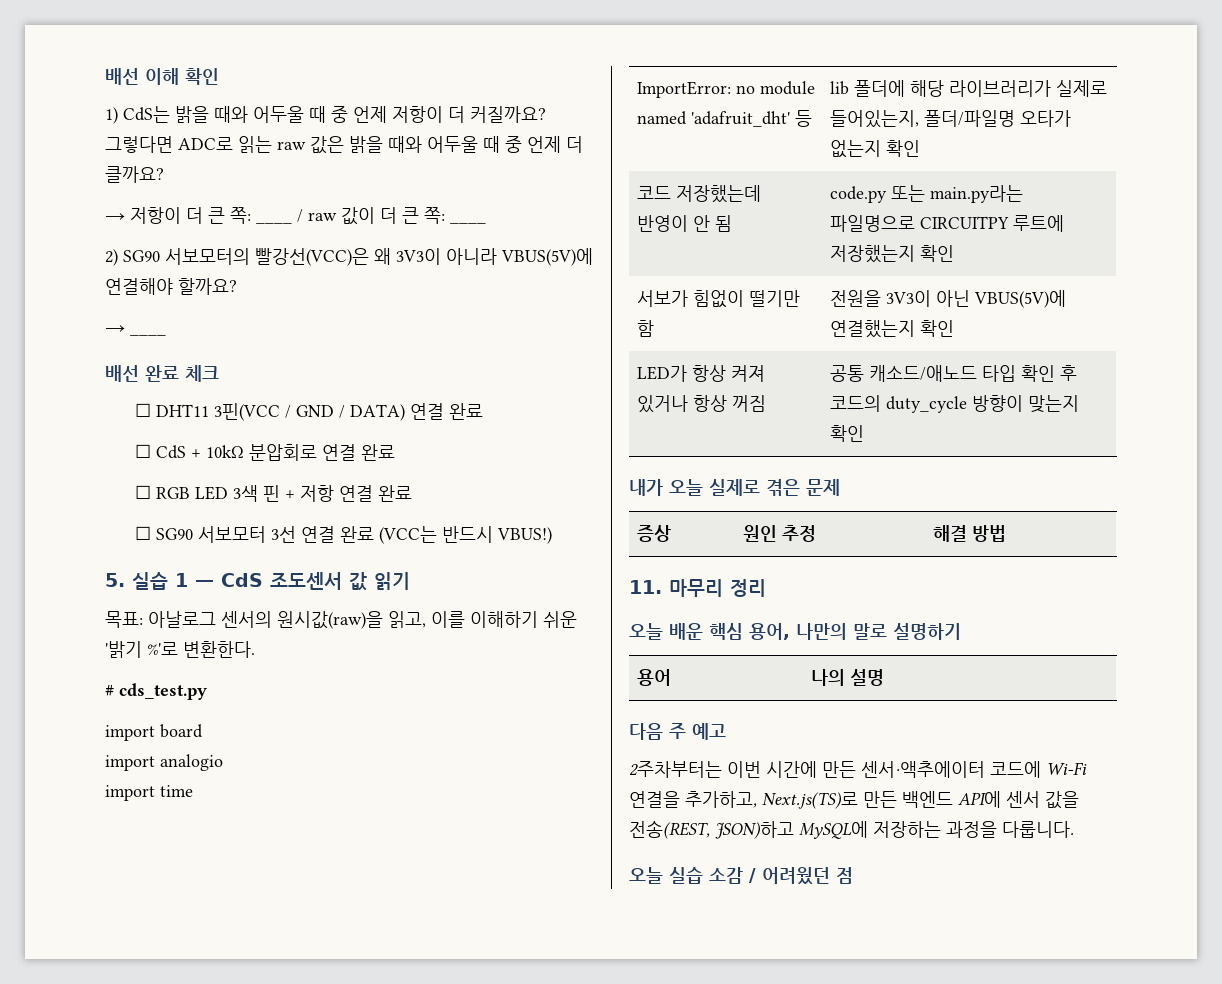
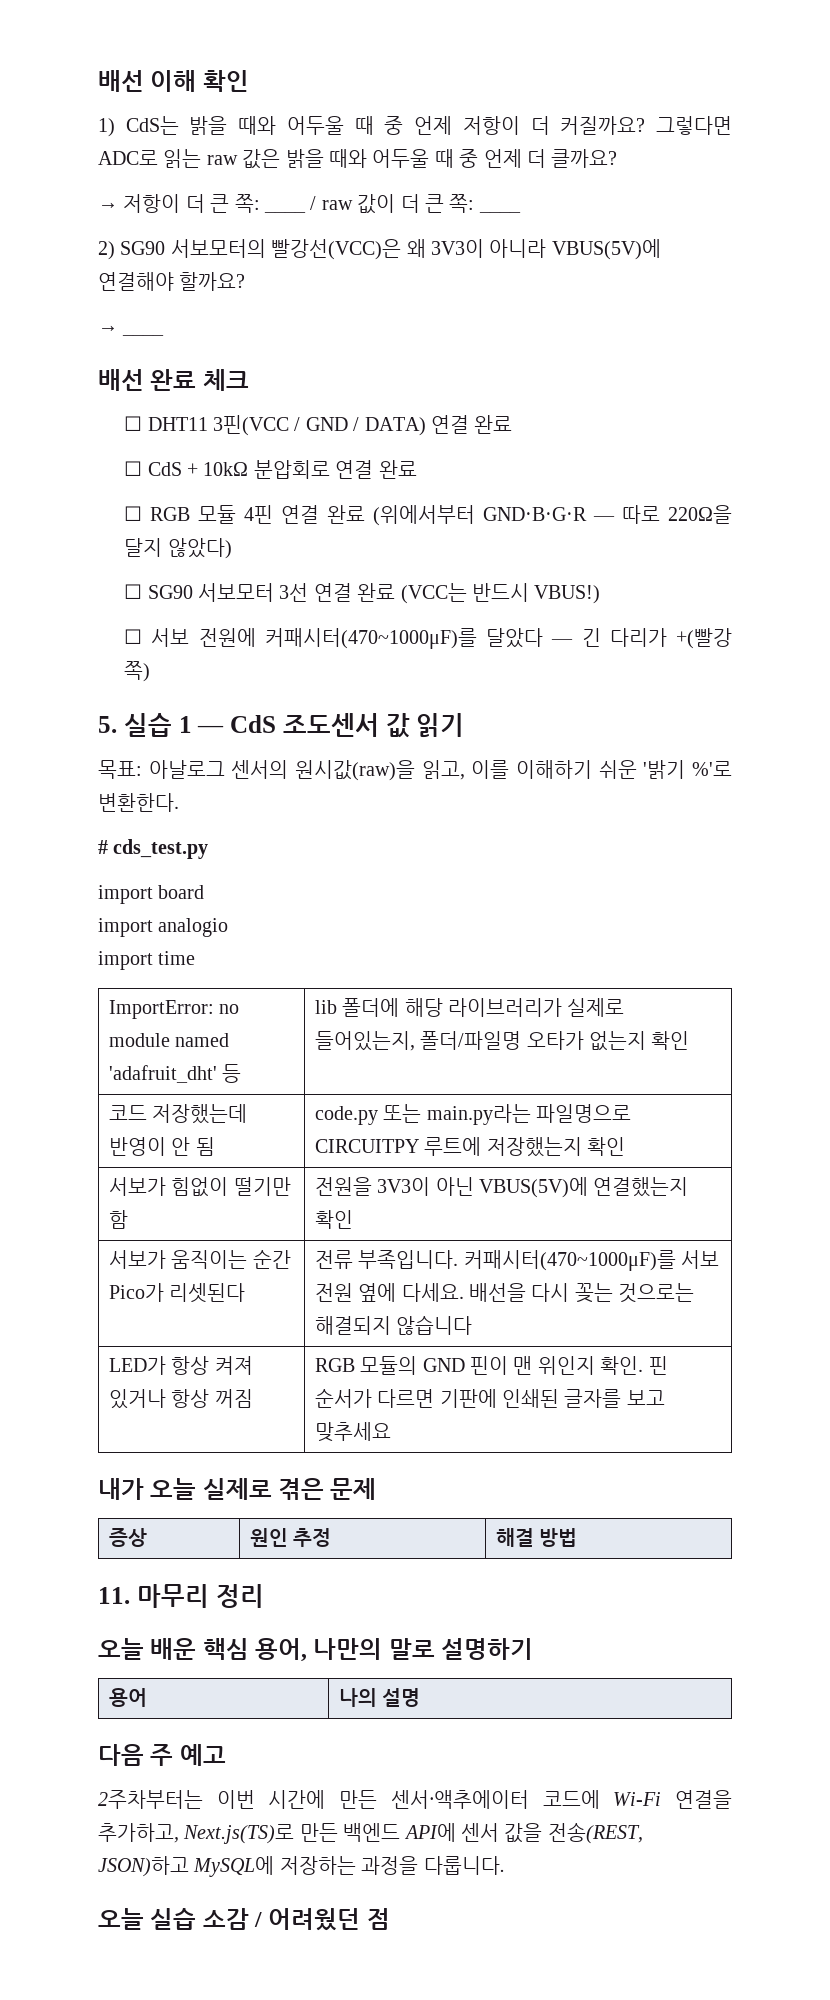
[195,485,413,502] LED 3색 핀 + 저항 연결 완료 -> [198,505,732,526] [124,538,232,559] 모듈 4핀 연결 완료 (위에서부터 GND·B·G·R — 따로 220Ω을 달지 않았다)
(553, 535) none -> [124,628,732,649] [124,661,151,682] // ☐ 서보 전원에 커패시터(470~1000μF)를 달았다 — 긴 다리가 +(빨강 쪽)
(954, 328) none -> [108,1249,291,1269] [108,1283,246,1303] [314,1250,719,1271] [314,1283,695,1303] [314,1315,473,1335] // 서보가 움직이는 순간 Pico가 리셋된다 | 전류 부족입니다. 커패시터(470~1000μF)를 서보 전원 옆에 다세요. 배선을 다시 꽂는 것으로는 해결되지 않습니다
[829,365,1077,382] [829,395,1079,413] [829,425,864,442] 공통 캐소드/애노드 타입 확인 후 코드의 duty_cycle 방향이 맞는지 확인 -> [314,1356,668,1375] [314,1388,665,1408] [314,1422,391,1442] RGB 모듈의 GND 핀이 맨 위인지 확인. 핀 순서가 다르면 기판에 인쇄된 글자를 보고 맞추세요

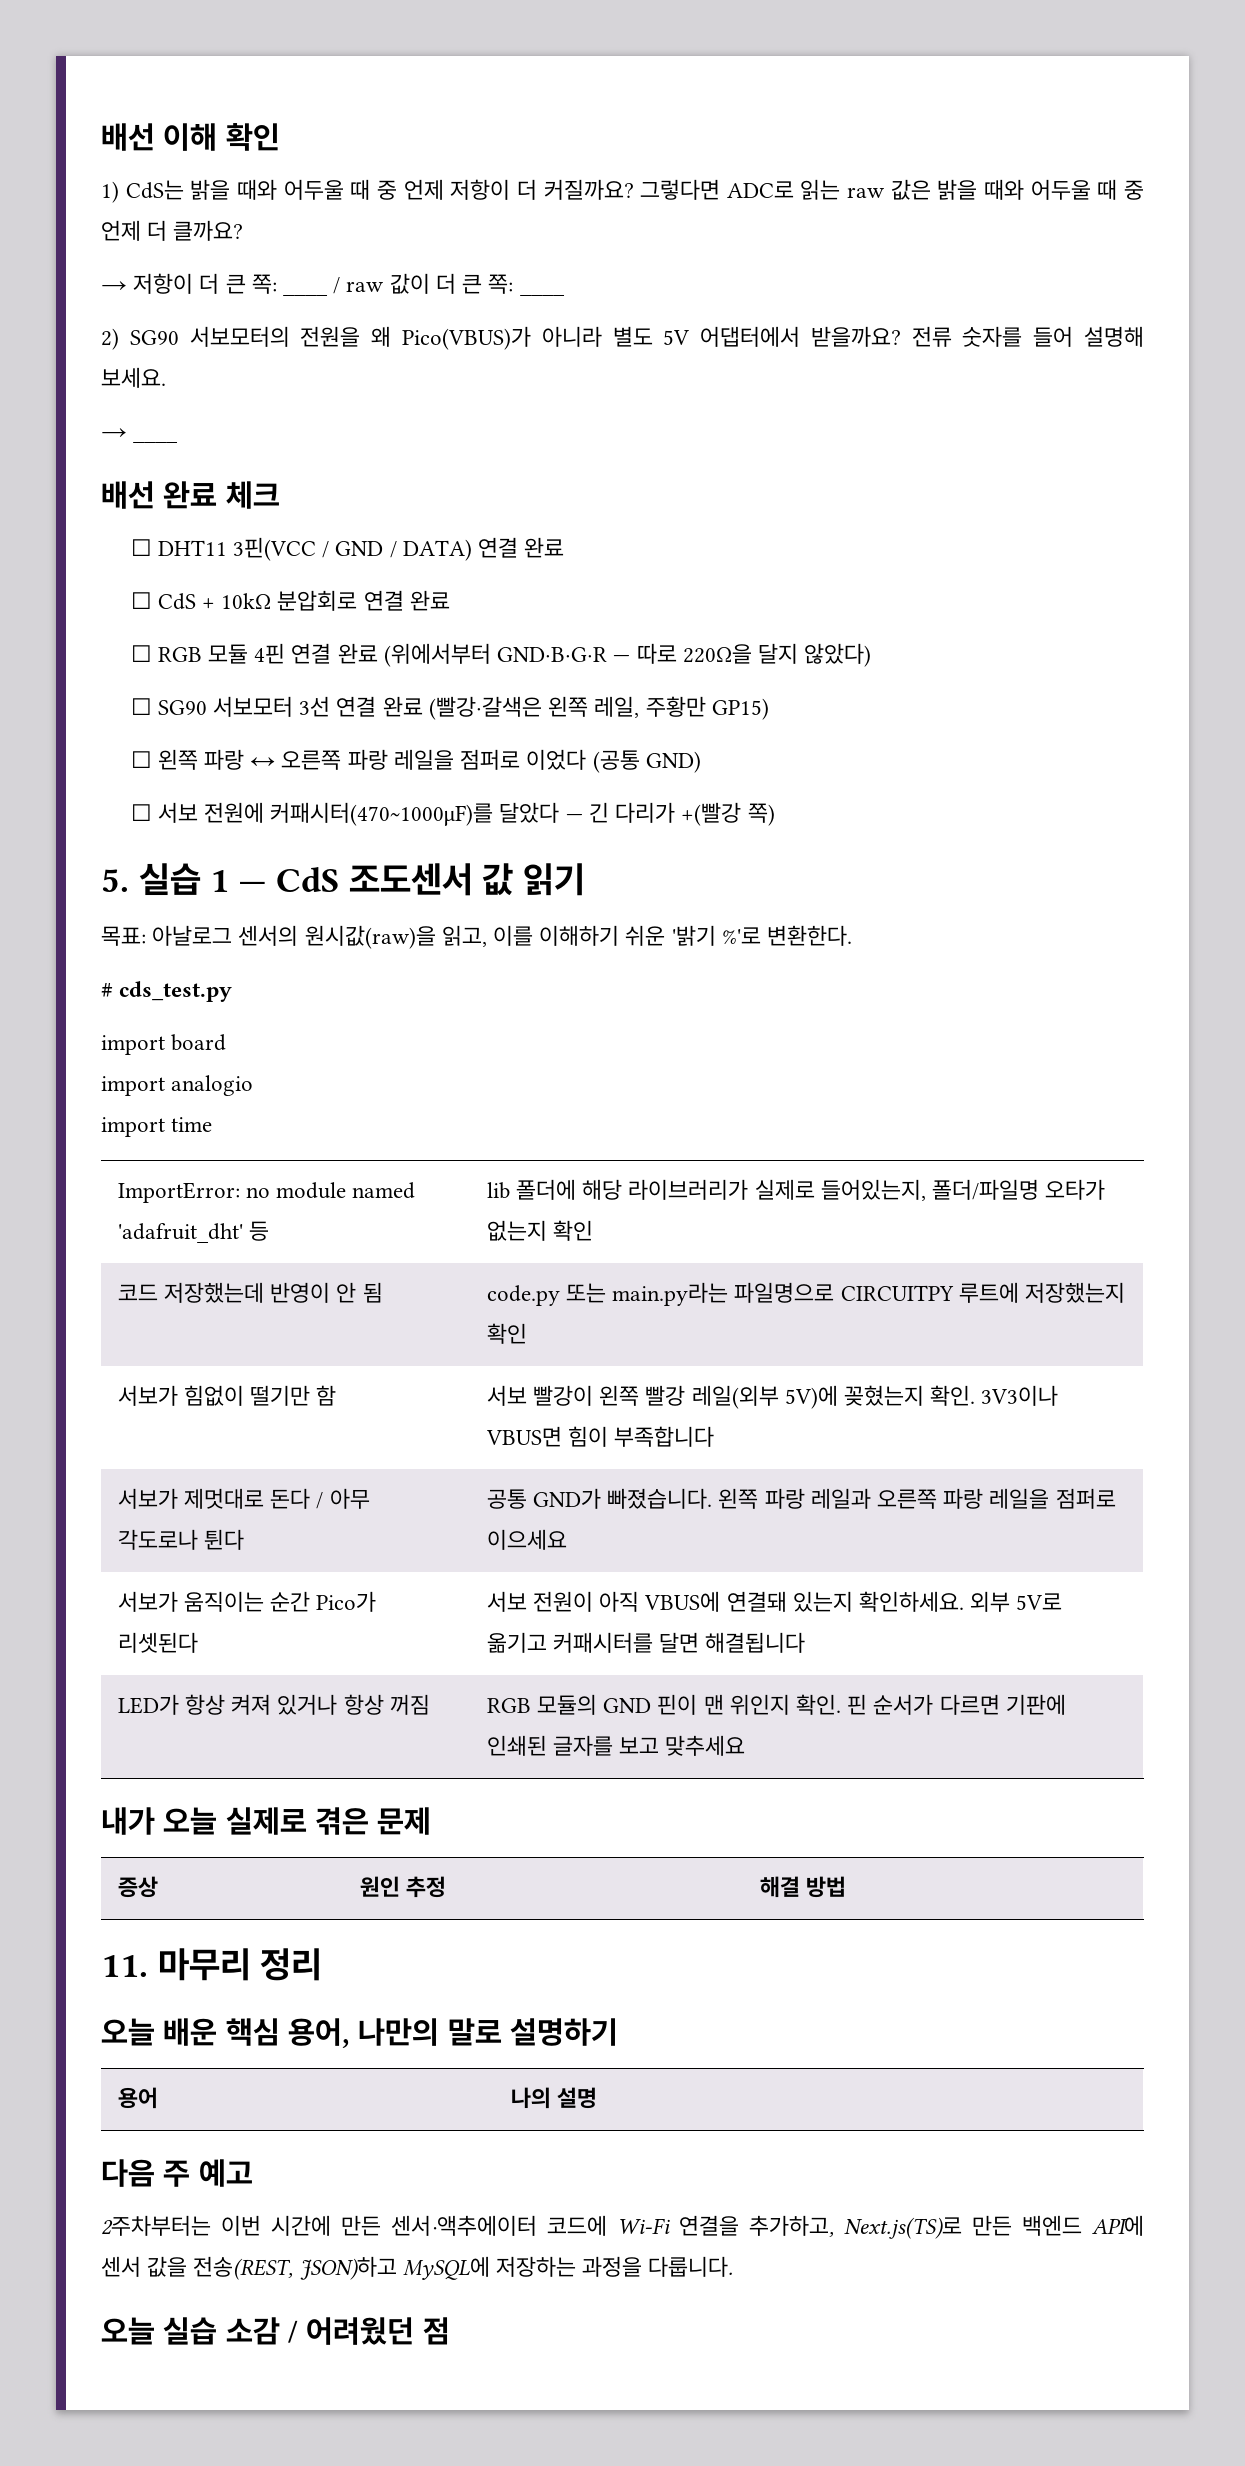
[271,239,661,260] [98,272,246,291] 빨강선(VCC)은 왜 3V3이 아니라 VBUS(5V)에 연결해야 할까요? -> [300,326,1145,350] [101,367,166,388] 전원을 왜 Pico(VBUS)가 아니라 별도 5V 어댑터에서 받을까요? 전류 숫자를 들어 설명해 보세요.
[400,583,601,604] (VCC는 반드시 VBUS!) -> [428,696,769,720] [130,749,701,773] (빨강·갈색은 왼쪽 레일, 주황만 GP15) // ☐ 왼쪽 파랑 ↔ 오른쪽 파랑 레일을 점퍼로 이었다 (공통 GND)
[314,1177,689,1198] [314,1210,353,1229] 전원을 3V3이 아닌 VBUS(5V)에 연결했는지 확인 -> [486,1385,1059,1409] [485,1426,715,1447] [117,1488,370,1509] [117,1529,244,1550] [486,1488,1116,1509] [486,1529,567,1550] 서보 빨강이 왼쪽 빨강 레일(외부 5V)에 꽂혔는지 확인. 3V3이나 VBUS면 힘이 부족합니다 // 서보가 제멋대로 돈다 / 아무 각도로나 튄다 | 공통 GND가 빠졌습니다. 왼쪽 파랑 레일과 오른쪽 파랑 레일을 점퍼로 이으세요
[314,1250,719,1271] [314,1283,695,1303] [314,1315,473,1335] 전류 부족입니다. 커패시터(470~1000μF)를 서보 전원 옆에 다세요. 배선을 다시 꽂는 것으로는 해결되지 않습니다 -> [486,1591,1063,1612] [486,1632,806,1653] 서보 전원이 아직 VBUS에 연결돼 있는지 확인하세요. 외부 5V로 옮기고 커패시터를 달면 해결됩니다

